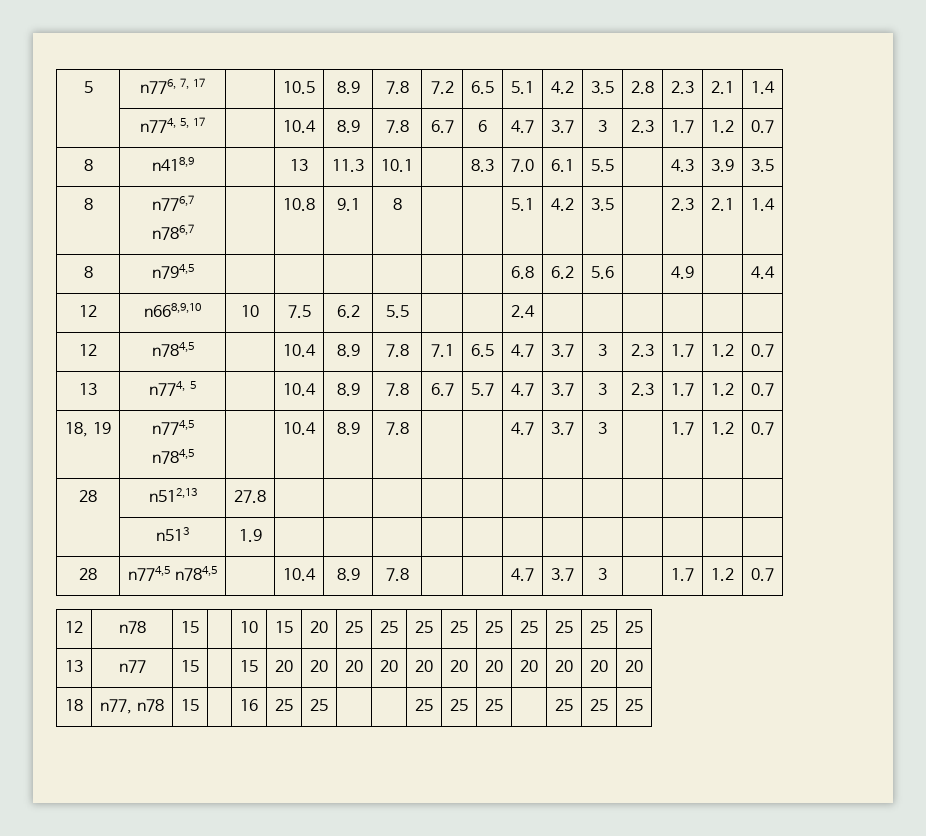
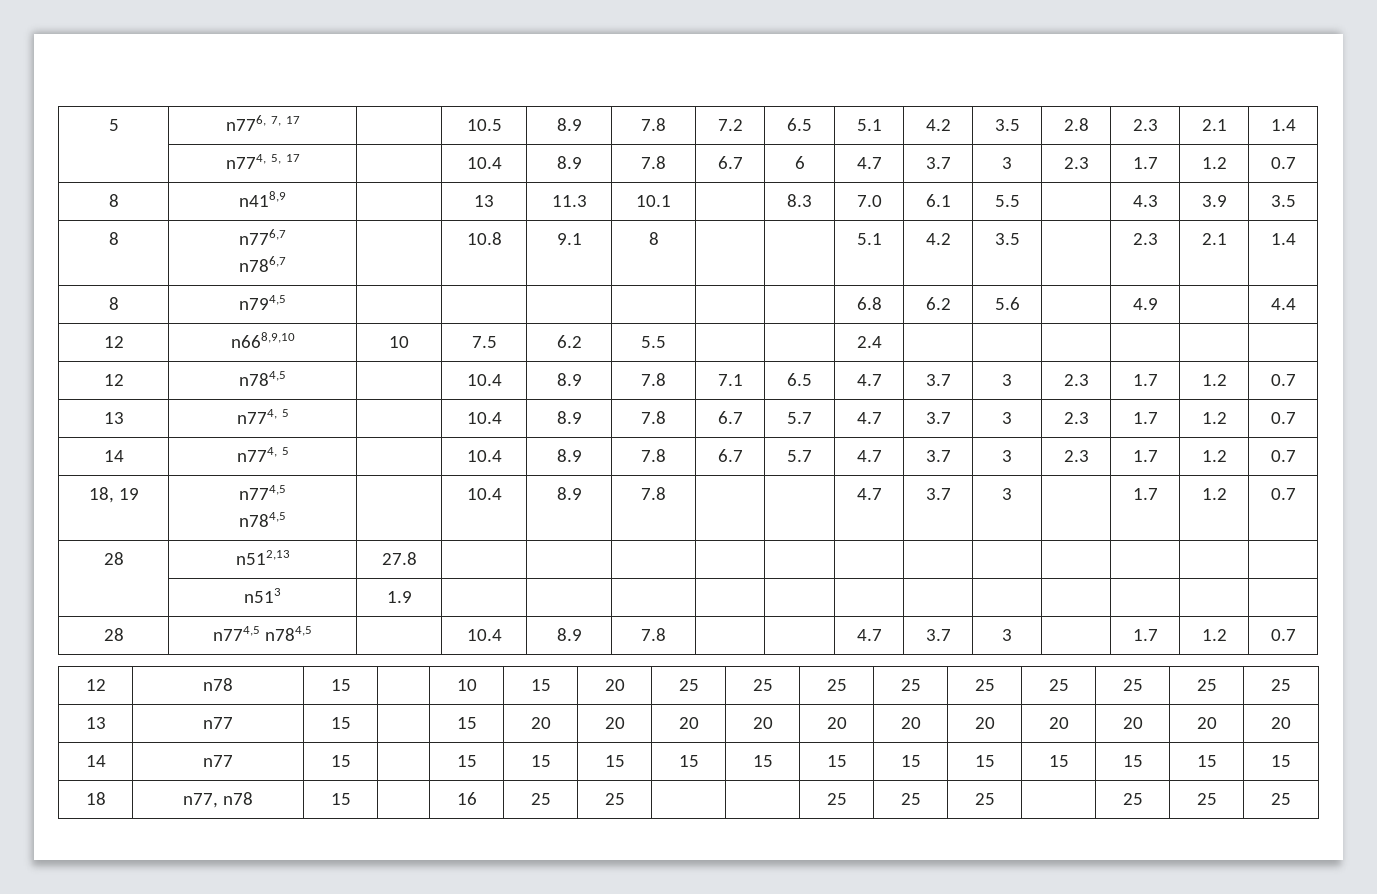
(774, 389) none -> [103,450,124,462] [236,447,289,462] [466,450,502,462] [556,449,582,462] [641,449,666,462] [717,449,743,462] [787,450,812,462] [856,450,882,462] [925,450,951,462] [1002,450,1012,462] [1063,450,1089,462] [1132,450,1158,462] [1201,450,1227,462] [1270,450,1296,462] // 14 | n774, 5 | | 10.4 | 8.9 | 7.8 | 6.7 | 5.7 | 4.7 | 3.7 | 3 | 2.3 | 1.7 | 1.2 | 0.7
(643, 666) none -> [85,755,106,767] [202,755,233,767] [330,755,351,767] [456,755,477,767] [530,755,551,767] [604,755,625,767] [678,755,699,767] [752,755,773,767] [826,755,847,767] [900,755,921,767] [974,755,995,767] [1048,755,1069,767] [1122,755,1143,767] [1196,755,1217,767] [1271,755,1291,767] // 14 | n77 | 15 | | 15 | 15 | 15 | 15 | 15 | 15 | 15 | 15 | 15 | 15 | 15 | 15

